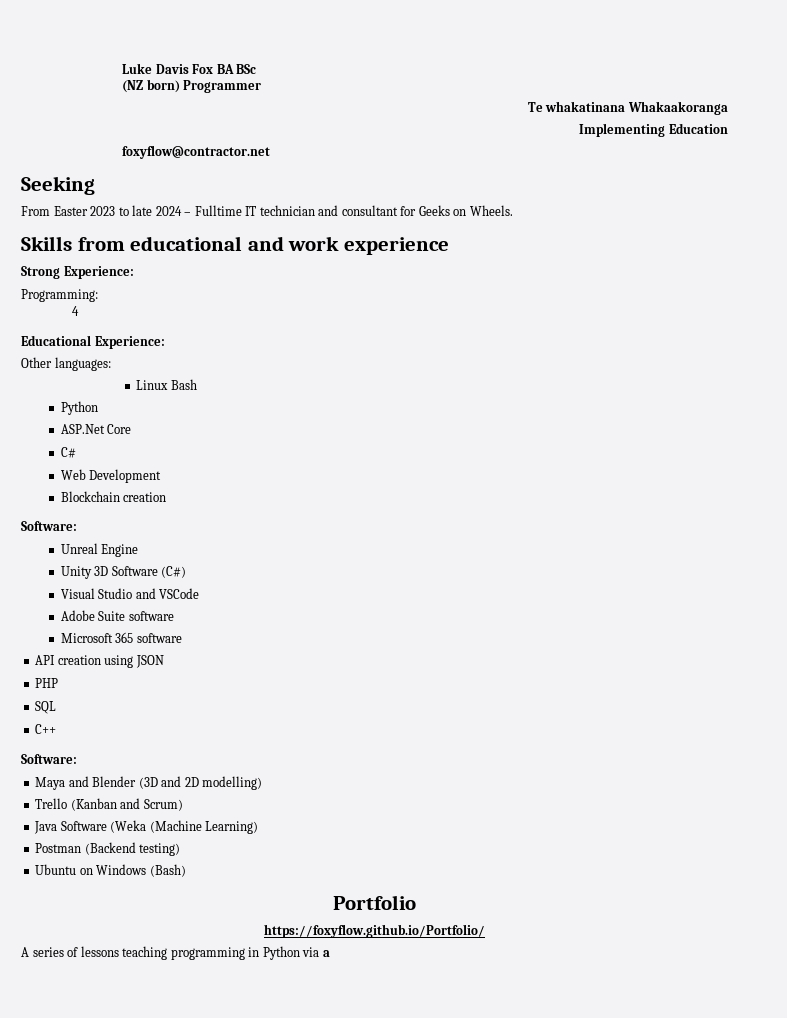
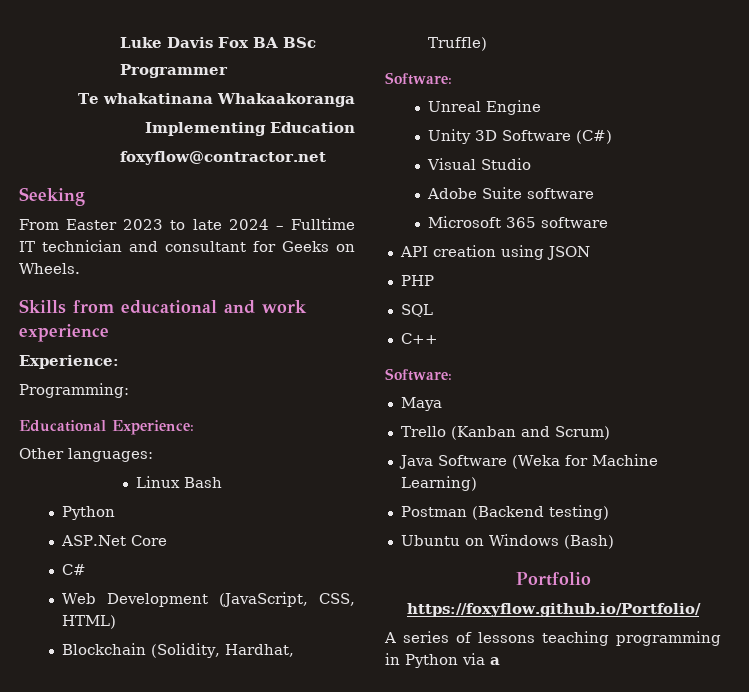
[122,79,180,93] (NZ born) -> (316, 42) none
[21,266,60,279] Strong -> (109, 333) none
[71,306,79,316] // 4 -> (129, 390) none
[60,491,167,502] // Blockchain creation -> [219,592,355,607] [62,615,117,629] [62,643,295,658] [428,37,488,51] (JavaScript, CSS, HTML) // Blockchain (Solidity, Hardhat, Truffle)
[135,588,200,599] and VSCode -> (532, 164) none
[68,776,263,790] and Blender (3D and 2D modelling) -> (442, 404) none
[149,820,202,833] (Machine -> [564,454,658,466] for Machine

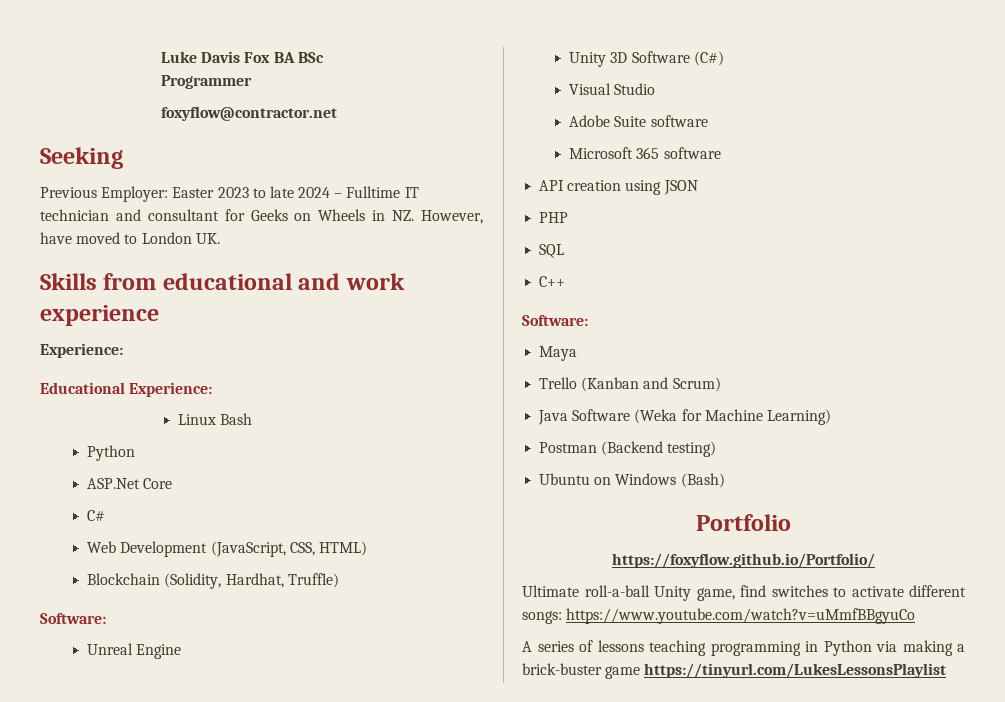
[78,93,355,107] [145,122,355,136] // Te whakatinana Whakaakoranga // Implementing Education -> (252, 82) none
[19,219,59,230] From -> [40,186,169,202] Previous Employer:
[19,263,80,274] Wheels. -> [318,209,484,224] [40,232,220,244] Wheels in NZ. However, have moved to London UK.
[19,383,129,398] // Programming: -> (123, 350) none
[19,448,153,462] // Other languages: -> (213, 389) none
(701, 610) none -> [522,585,966,601] [522,608,916,624] // Ultimate roll-a-ball Unity game, find switches to activate different songs: https://www.youtube.com/watch?v=uMmfBBgyuCo
[490,657,500,665] a -> [902,640,965,656] [522,663,947,679] making a brick-buster game https://tinyurl.com/LukesLessonsPlaylist

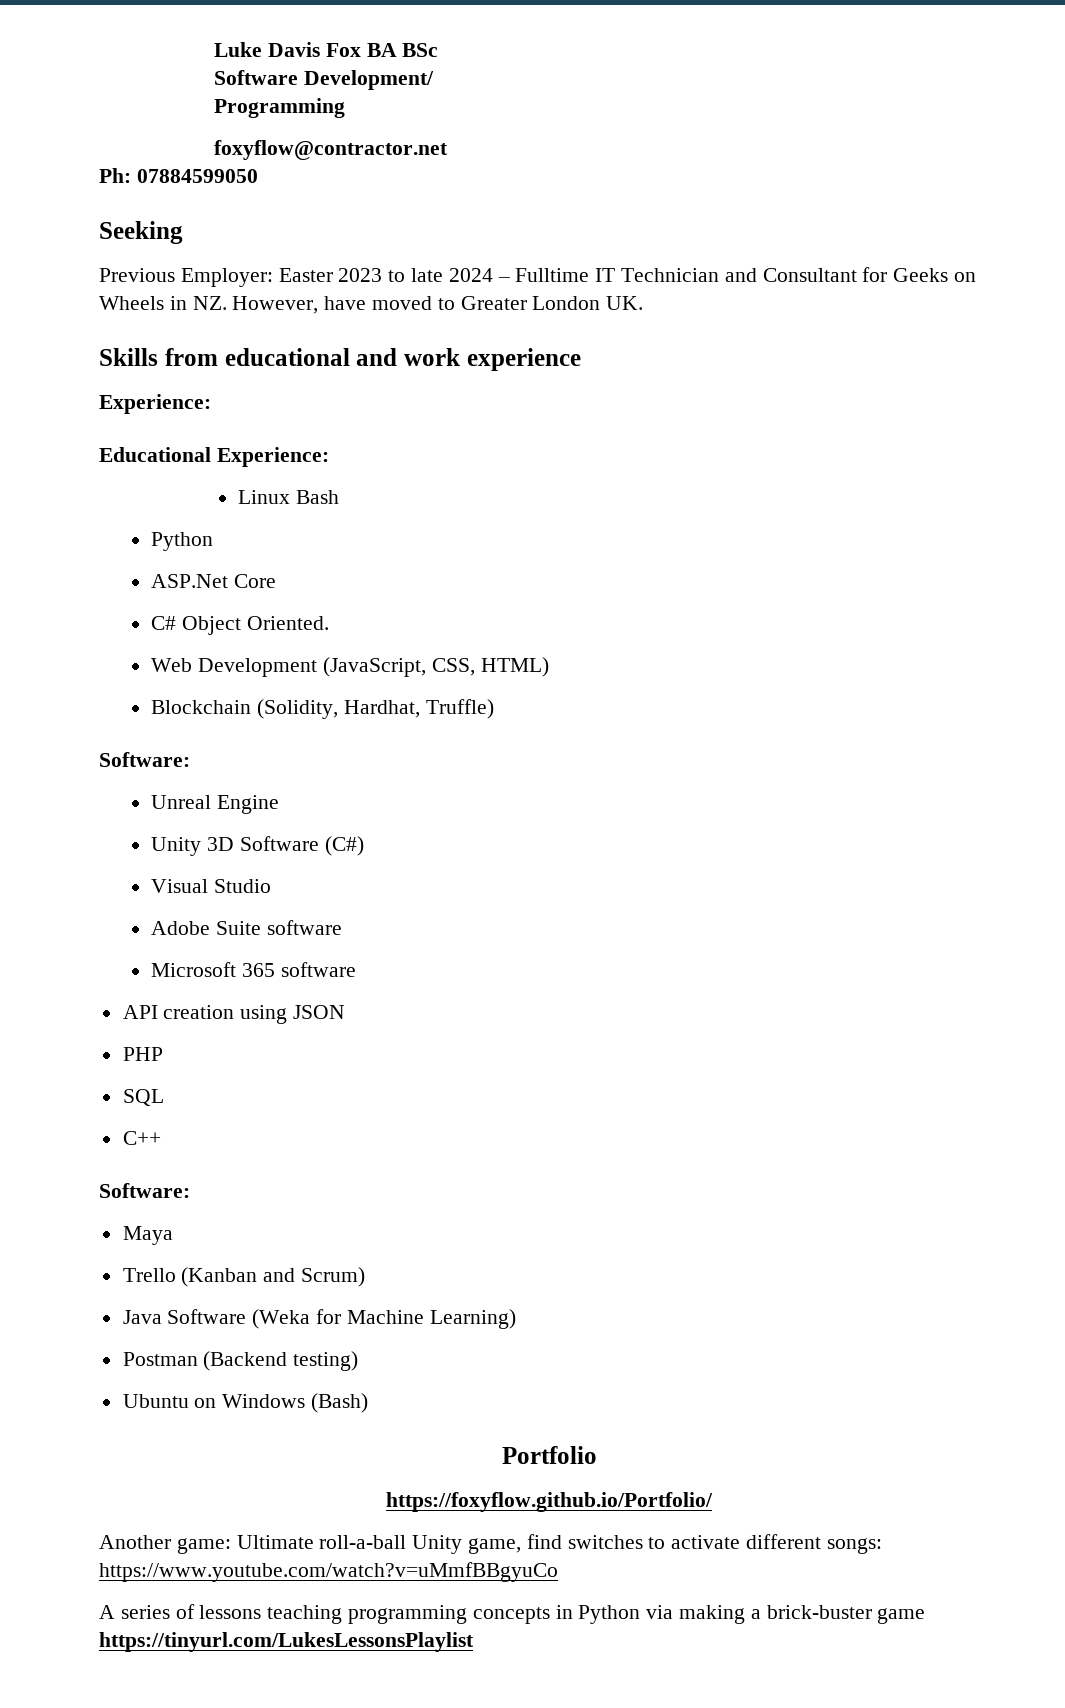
[160,75,252,89] Programmer -> [214,70,435,90] [214,98,346,118] Software Development/ // Programming
(337, 113) none -> [99,168,258,183] // Ph: 07884599050
[40,209,219,221] technician and consultant -> [621,268,857,282] Technician and Consultant
(138, 239) none -> [460,296,527,310] Greater
(106, 515) none -> [182,616,330,635] Object Oriented.
(875, 560) none -> [99,1535,231,1554] Another game:
(801, 648) none -> [472,1607,550,1624] concepts

